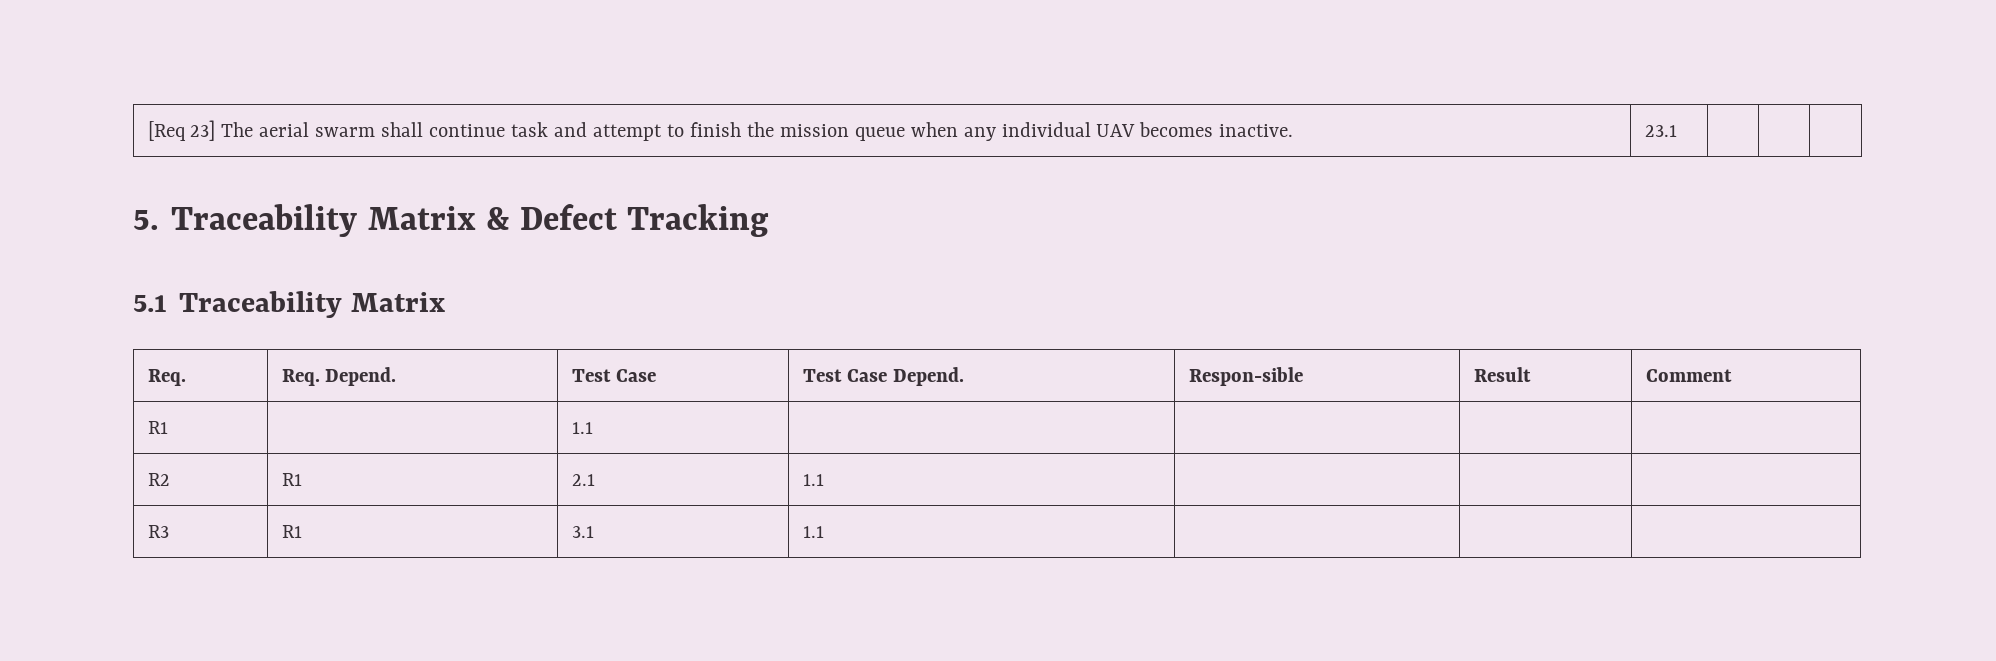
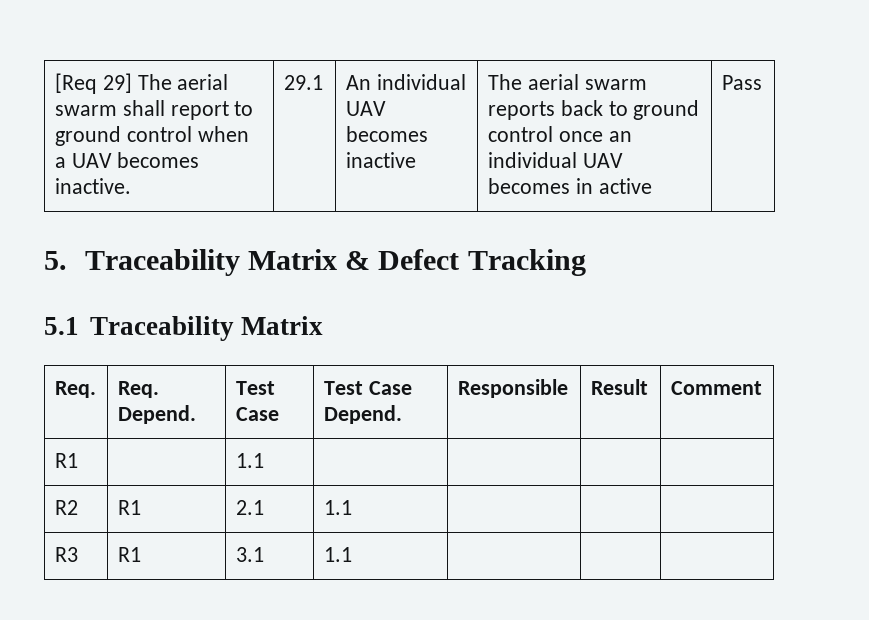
[190,120,216,141] 23] -> [102,73,132,93] 29]
[429,122,1294,141] [1644,125,1677,137] continue task and attempt to finish the mission queue when any individual UAV becomes inactive. | 23.1 | | | -> [170,101,254,120] [54,126,249,146] [54,152,199,168] [54,178,131,194] [283,75,323,90] [345,74,466,90] [345,101,386,116] [345,126,428,142] [345,152,416,168] [487,74,647,90] [487,100,700,120] [487,126,632,142] [487,152,623,168] [487,178,652,194] [721,75,762,90] report to ground control when a UAV becomes inactive. | 29.1 | An individual UAV becomes inactive | The aerial swarm reports back to ground control once an individual UAV becomes in active | Pass
[1188,367,1303,386] Respon-sible -> [457,379,568,398] Responsible

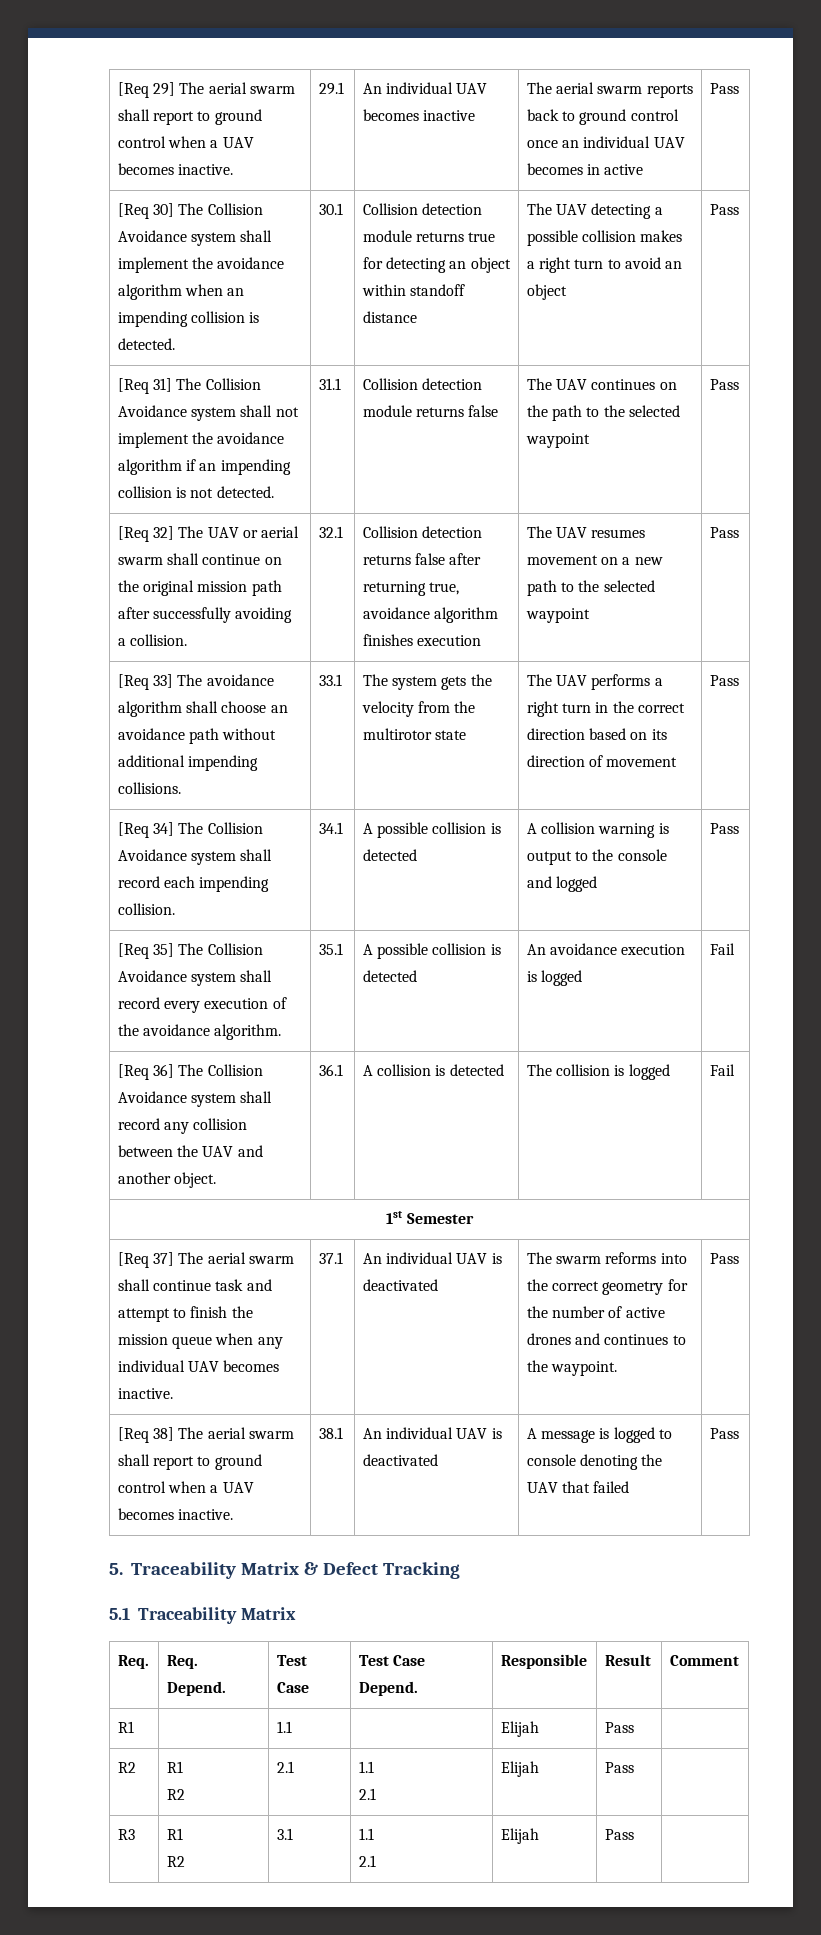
(762, 82) none -> [117,203,263,219] [117,230,273,246] [117,257,285,273] [117,284,245,300] [117,311,260,327] [117,338,175,350] [318,203,343,215] [362,203,483,215] [362,230,496,242] [362,257,511,273] [361,284,466,296] [362,311,417,323] [526,203,663,219] [526,230,683,246] [526,257,683,273] [526,284,567,300] [709,204,739,215] [117,378,261,394] [117,405,299,421] [117,432,285,448] [117,459,291,475] [117,486,274,498] [318,378,341,390] [362,378,483,390] [362,405,499,417] [526,378,677,390] [526,405,681,421] [525,433,590,448] [709,379,739,390] [117,526,300,542] [117,553,282,565] [117,580,282,596] [117,607,293,623] [117,634,188,646] [318,526,343,538] [362,526,483,538] [362,553,482,565] [362,581,460,596] [362,607,499,623] [362,634,482,646] [526,526,646,538] [526,555,663,565] [526,580,655,596] [525,608,590,623] [709,527,739,538] [117,674,274,690] [117,701,288,717] [117,728,277,744] [117,755,259,771] [117,782,181,794] [318,674,342,686] [362,674,492,690] [361,701,476,717] [362,728,467,740] [526,674,663,690] [526,701,686,717] [526,728,667,740] [526,755,678,767] [709,675,739,686] [117,822,263,838] [117,849,273,865] [117,876,270,892] [117,903,175,915] [318,822,343,834] [362,822,501,838] [362,849,417,861] [526,822,669,838] [526,849,667,865] [526,876,598,892] [709,823,739,834] [117,943,263,959] [117,970,273,986] [117,997,287,1013] [117,1024,282,1040] [318,943,343,955] [362,943,501,959] [362,970,417,982] [526,943,686,955] [526,970,583,986] [709,943,735,955] [117,1064,263,1080] [117,1091,273,1107] [117,1118,248,1134] [117,1145,263,1157] [117,1172,217,1188] [318,1064,343,1076] [362,1064,504,1076] [526,1064,670,1080] [709,1064,735,1076] [386,1211,474,1224] [117,1252,295,1268] [117,1279,272,1291] [117,1306,253,1322] [117,1333,283,1349] [117,1360,280,1372] [117,1388,173,1399] [318,1252,343,1264] [362,1252,502,1264] [362,1279,438,1291] [526,1252,687,1264] [526,1279,688,1295] [526,1306,665,1318] [526,1333,686,1345] [526,1360,618,1376] [709,1253,739,1264] [117,1427,295,1443] [117,1454,262,1470] [117,1481,254,1493] [117,1508,234,1520] [318,1427,343,1439] [362,1427,502,1439] [362,1454,438,1466] [526,1427,673,1443] [526,1454,663,1470] [526,1481,630,1493] [709,1428,739,1439] // [Req 30] The Collision Avoidance system shall implement the avoidance algorithm when an impending collision is detected. | 30.1 | Collision detection module returns true for detecting an object within standoff distance | The UAV detecting a possible collision makes a right turn to avoid an object | Pass // [Req 31] The Collision Avoidance system shall not implement the avoidance algorithm if an impending collision is not detected. | 31.1 | Collision detection module returns false | The UAV continues on the path to the selected waypoint | Pass // [Req 32] The UAV or aerial swarm shall continue on the original mission path after successfully avoiding a collision. | 32.1 | Collision detection returns false after returning true, avoidance algorithm finishes execution | The UAV resumes movement on a new path to the selected waypoint | Pass // [Req 33] The avoidance algorithm shall choose an avoidance path without additional impending collisions. | 33.1 | The system gets the velocity from the multirotor state | The UAV performs a right turn in the correct direction based on its direction of movement | Pass // [Req 34] The Collision Avoidance system shall record each impending collision. | 34.1 | A possible collision is detected | A collision warning is output to the console and logged | Pass // [Req 35] The Collision Avoidance system shall record every execution of the avoidance algorithm. | 35.1 | A possible collision is detected | An avoidance execution is logged | Fail // [Req 36] The Collision Avoidance system shall record any collision between the UAV and another object. | 36.1 | A collision is detected | The collision is logged | Fail // 1st Semester // [Req 37] The aerial swarm shall continue task and attempt to finish the mission queue when any individual UAV becomes inactive. | 37.1 | An individual UAV is deactivated | The swarm reforms into the correct geometry for the number of active drones and continues to the waypoint. | Pass // [Req 38] The aerial swarm shall report to ground control when a UAV becomes inactive. | 38.1 | An individual UAV is deactivated | A message is logged to console denoting the UAV that failed | Pass
(264, 460) | -> [500,1721,539,1737] [604,1722,634,1733] Elijah | Pass
(141, 507) none -> [166,1789,185,1800] // R2
(352, 507) | | -> [358,1788,376,1800] [500,1761,539,1777] [604,1762,634,1773] // 2.1 | Elijah | Pass
(141, 554) none -> [166,1856,185,1867] // R2
(352, 554) | | -> [358,1855,376,1867] [500,1828,539,1844] [604,1829,634,1840] // 2.1 | Elijah | Pass

